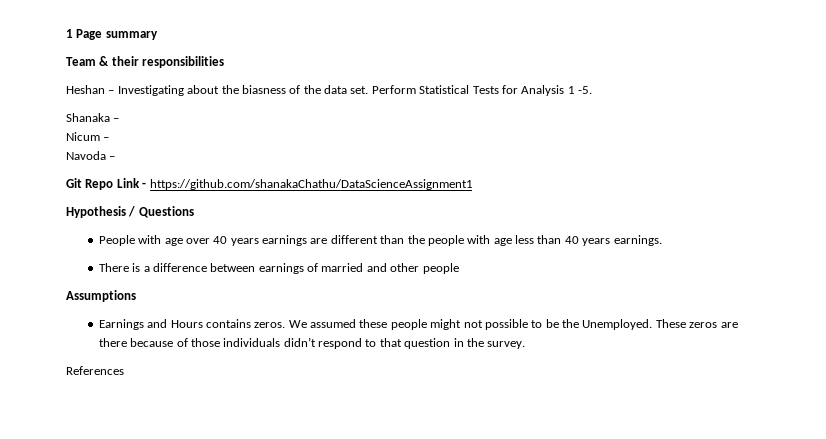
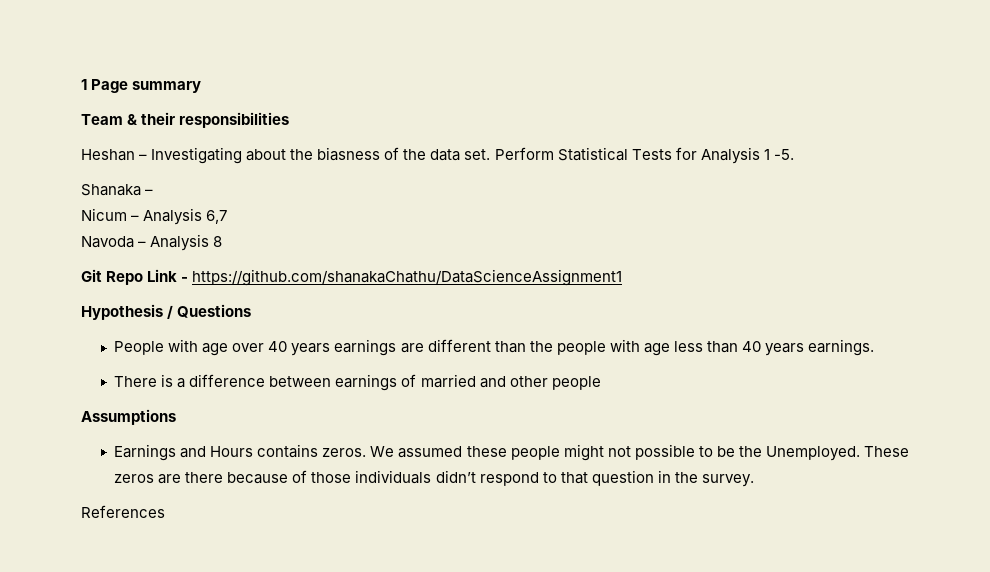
(110, 139) none -> [143,208,228,225] Analysis 6,7
(116, 158) none -> [150,234,223,251] Analysis 8

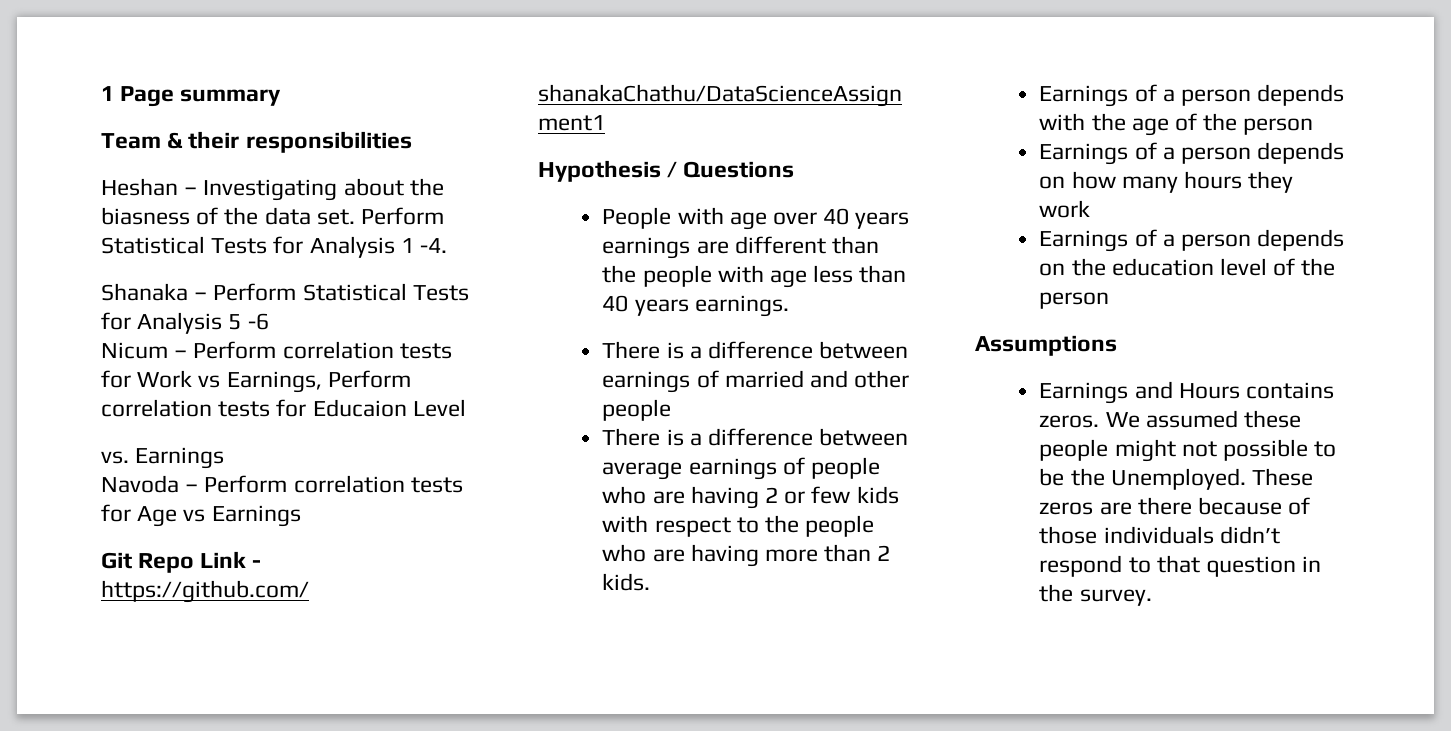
[773,149,794,160] -5. -> [420,238,448,253] -4.
[81,208,228,225] [81,234,223,251] // Nicum – Analysis 6,7 // Navoda – Analysis 8 -> [213,283,469,301] [101,312,269,334] [101,341,452,359] [101,370,411,393] [101,399,466,417] [101,447,225,469] [101,475,463,493] [101,504,301,527] Perform Statistical Tests for Analysis 5 -6 // Nicum – Perform correlation tests for Work vs Earnings, Perform correlation tests for Educaion Level // vs. Earnings // Navoda – Perform correlation tests for Age vs Earnings
(601, 383) none -> [602,428,909,446] [602,457,880,480] [602,486,899,509] [602,515,875,537] [602,544,891,567] [602,573,651,591] [1039,84,1345,107] [1039,113,1314,136] [1039,142,1345,165] [1039,171,1294,193] [1039,200,1091,218] [1039,229,1345,252] [1039,258,1336,276] [1039,292,1110,309] // There is a difference between average earnings of people who are having 2 or few kids with respect to the people who are having more than 2 kids. // Earnings of a person depends with the age of the person // Earnings of a person depends on how many hours they work // Earnings of a person depends on the education level of the person
[81,505,165,518] // References -> (1152, 597) none

